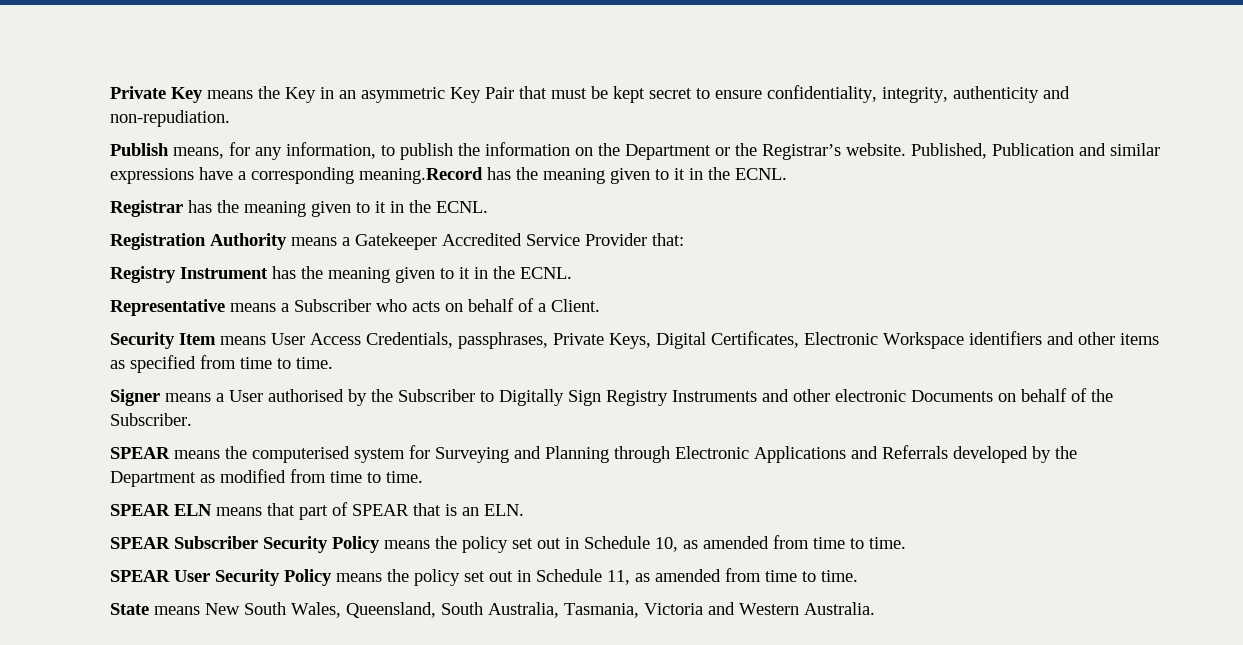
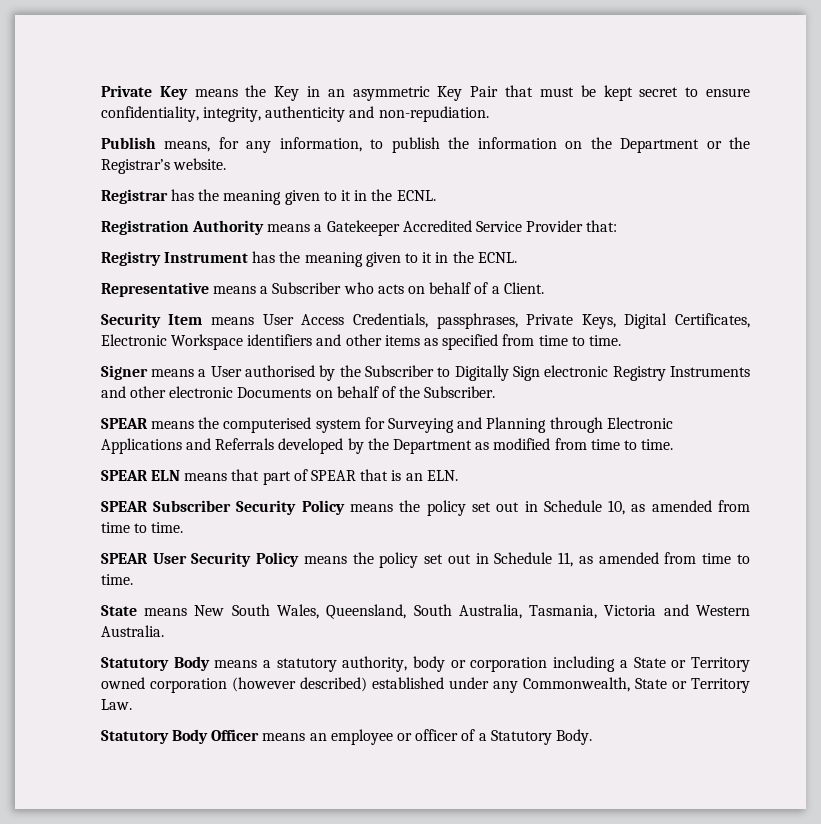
[910,143,1160,159] [109,167,787,184] Published, Publication and similar expressions have a corresponding meaning.Record has the meaning given to it in the ECNL. -> (227, 164) none
(601, 398) none -> [544,365,609,377] electronic
(875, 608) none -> [100,656,750,672] [100,677,750,693] [100,699,132,710] [100,729,592,745] // Statutory Body means a statutory authority, body or corporation including a State or Territory owned corporation (however described) established under any Commonwealth, State or Territory Law. // Statutory Body Officer means an employee or officer of a Statutory Body.

